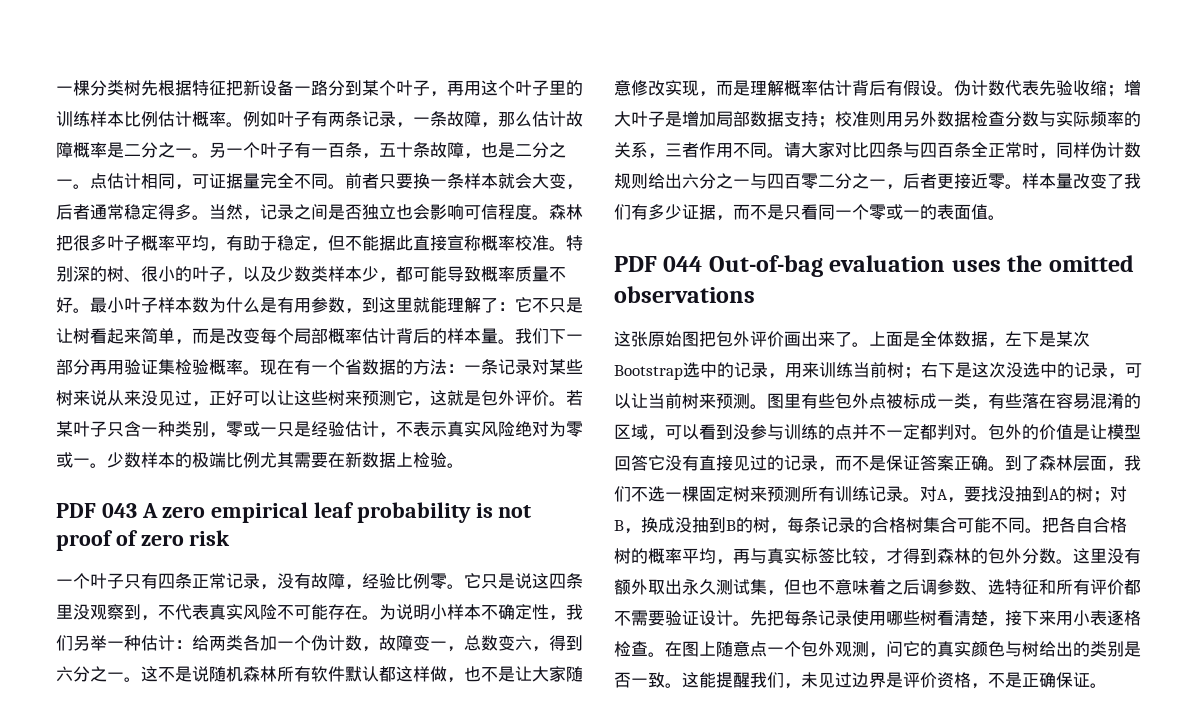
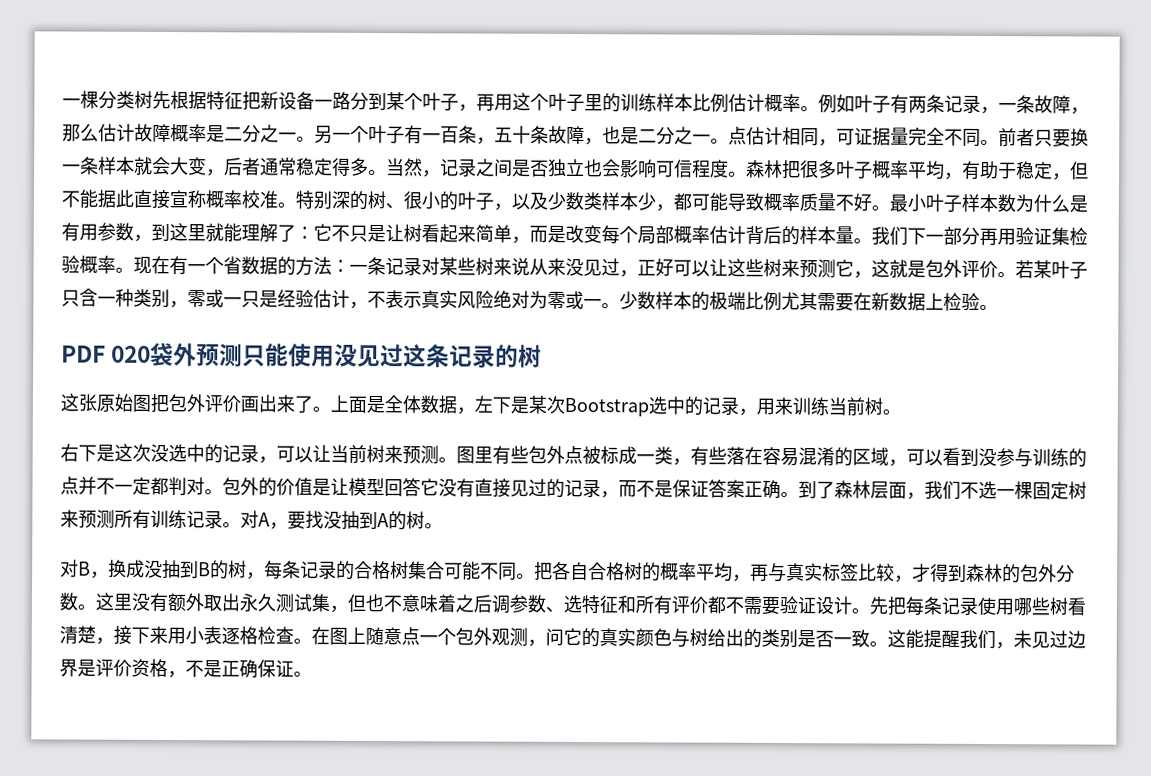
[101,502,532,523] [56,530,231,551] [56,573,583,590] [56,604,583,621] [56,635,583,652] [56,666,583,683] [614,80,1141,97] [614,111,1141,128] [614,142,1141,159] [614,173,1141,190] [614,204,1005,221] [614,255,1134,277] [614,286,755,303] 043 A zero empirical leaf probability is not proof of zero risk // 一个叶子只有四条正常记录，没有故障，经验比例零。它只是说这四条里没观察到，不代表真实风险不可能存在。为说明小样本不确定性，我们另举一种估计：给两类各加一个伪计数，故障变一，总数变六，得到六分之一。这不是说随机森林所有软件默认都这样做，也不是让大家随意修改实现，而是理解概率估计背后有假设。伪计数代表先验收缩；增大叶子是增加局部数据支持；校准则用另外数据检查分数与实际频率的关系，三者作用不同。请大家对比四条与四百条全正常时，同样伪计数规则给出六分之一与四百零二分之一，后者更接近零。样本量改变了我们有多少证据，而不是只看同一个零或一的表面值。 // PDF 044 Out-of-bag evaluation uses the omitted observations -> [111,342,543,369] 020袋外预测只能使用没见过这条记录的树
[904,367,921,379] ； -> [882,409,901,415] 。 //
[1093,491,1110,503] ； -> [424,523,443,529] 。 //

